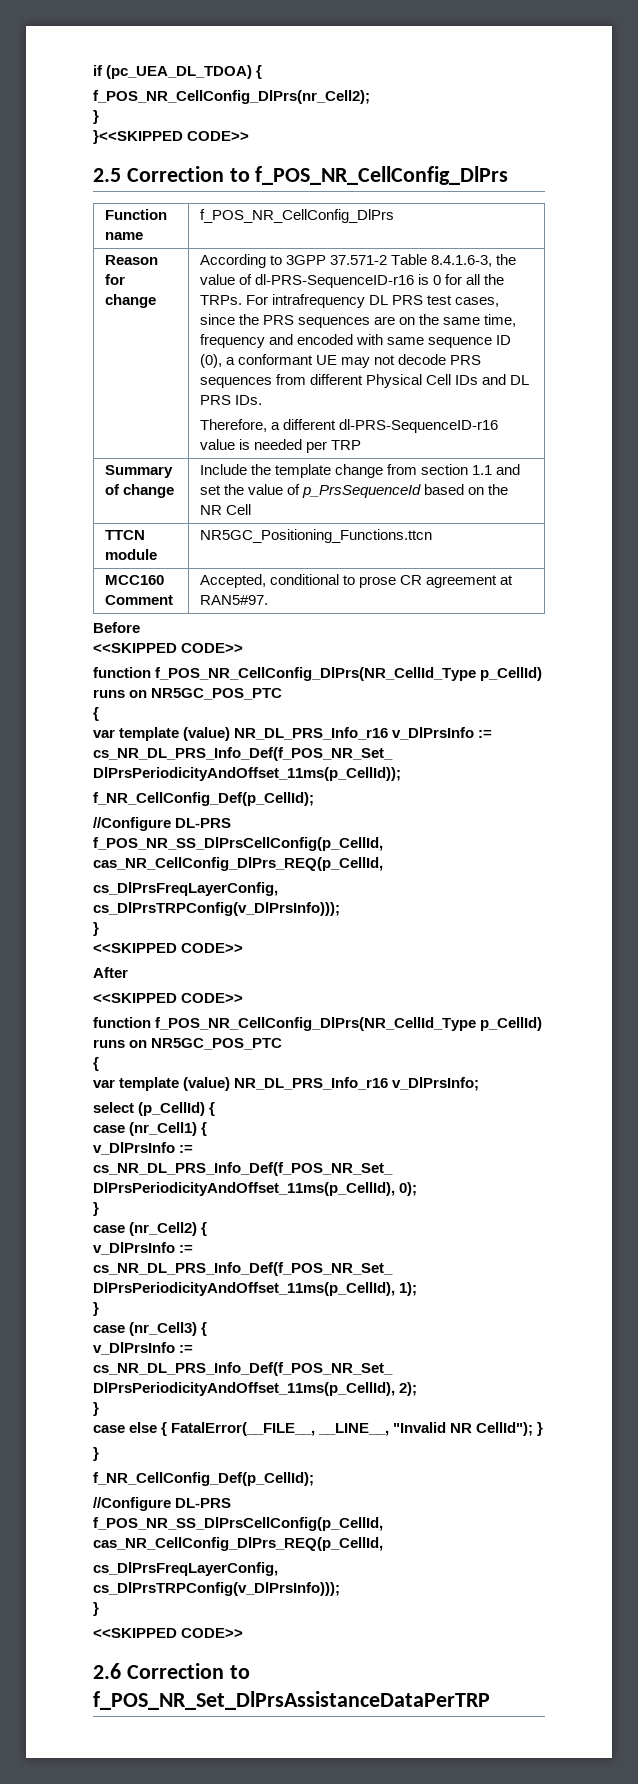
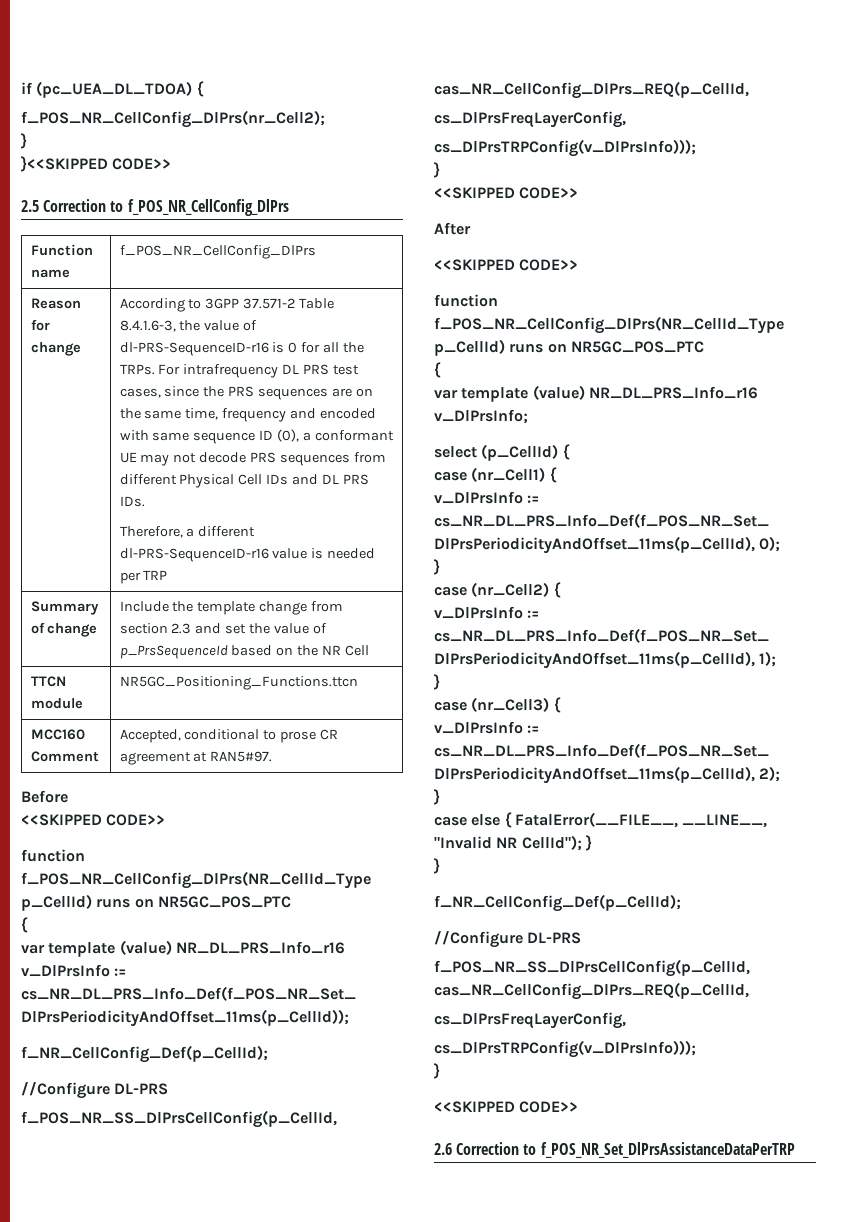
[471,465,492,475] 1.1 -> [171,623,192,634] 2.3

